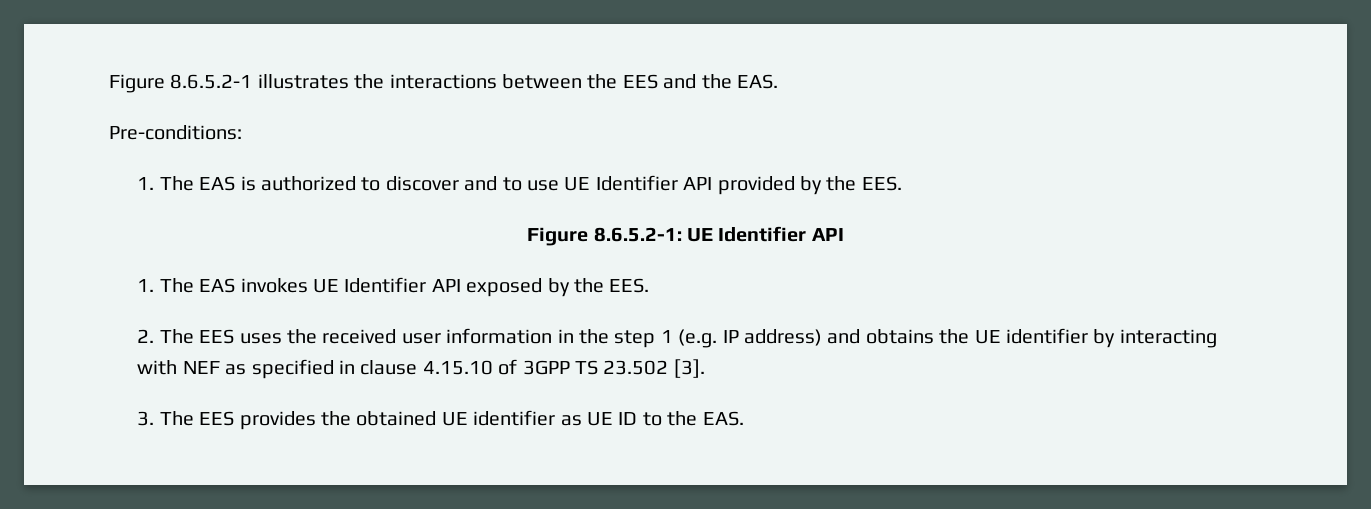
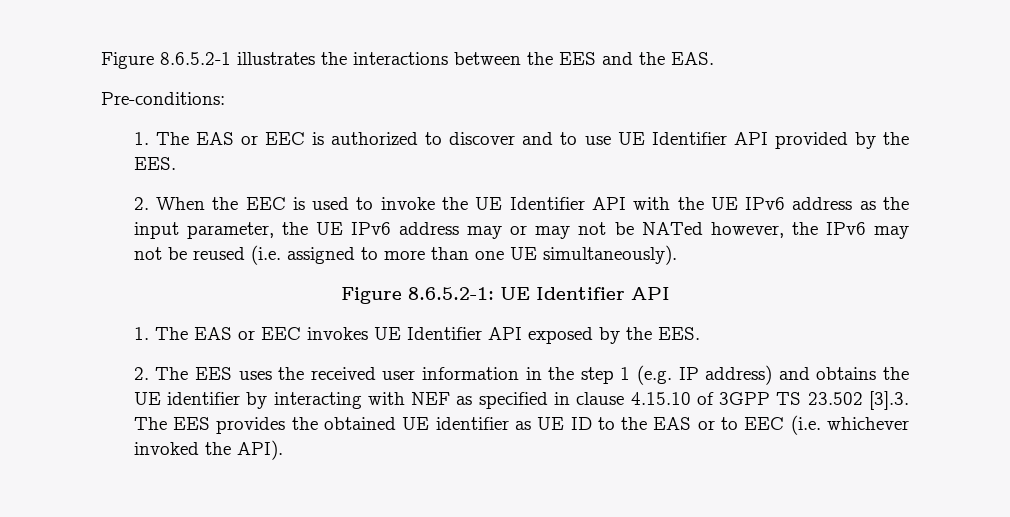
(236, 183) none -> [240,132,306,145] or EEC
(902, 183) none -> [133,197,909,210] [133,222,910,239] [133,245,677,265] // 2. When the EEC is used to invoke the UE Identifier API with the UE IPv6 address as the input parameter, the UE IPv6 address may or may not be NATed however, the IPv6 may not be reused (i.e. assigned to more than one UE simultaneously).
(236, 285) none -> [237,327,301,340] or EEC
[673,359,705,378] [137,411,155,426] [3]. // 3. -> [869,391,910,410] [3].3.
[702,411,744,426] EAS. -> [653,415,910,435] [133,440,283,460] EAS or to EEC (i.e. whichever invoked the API).

